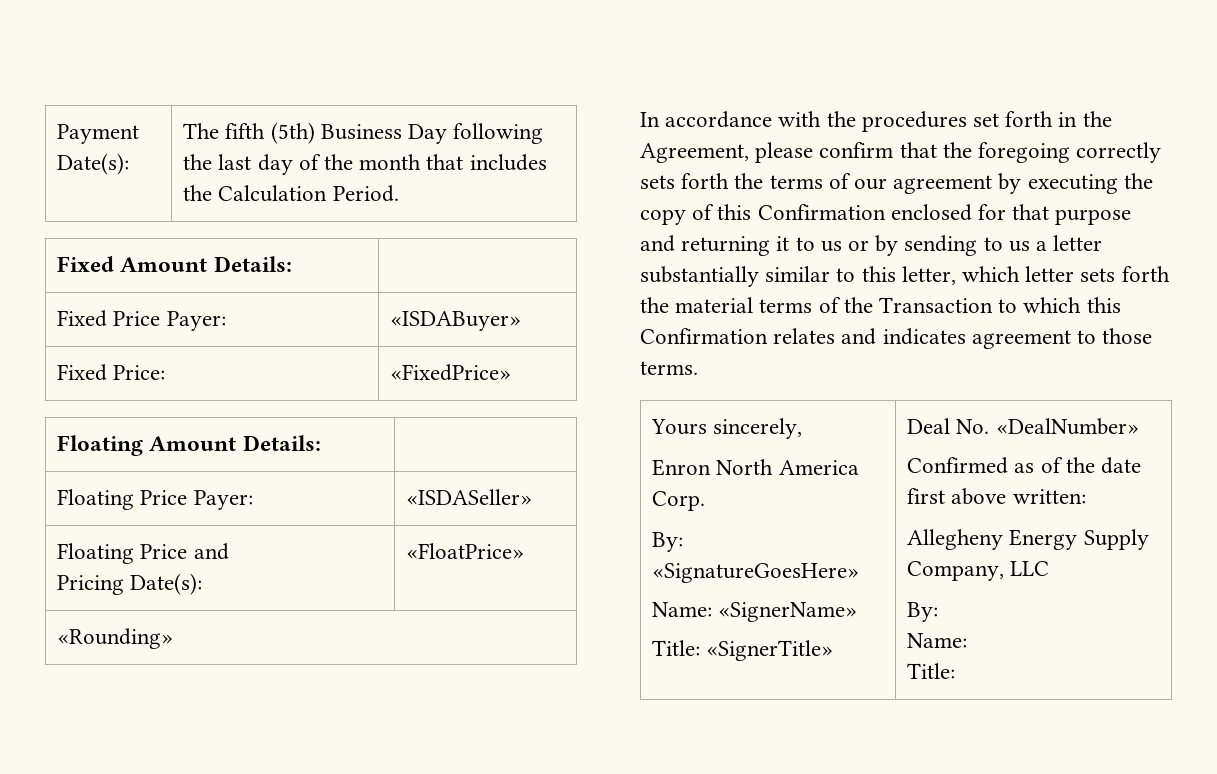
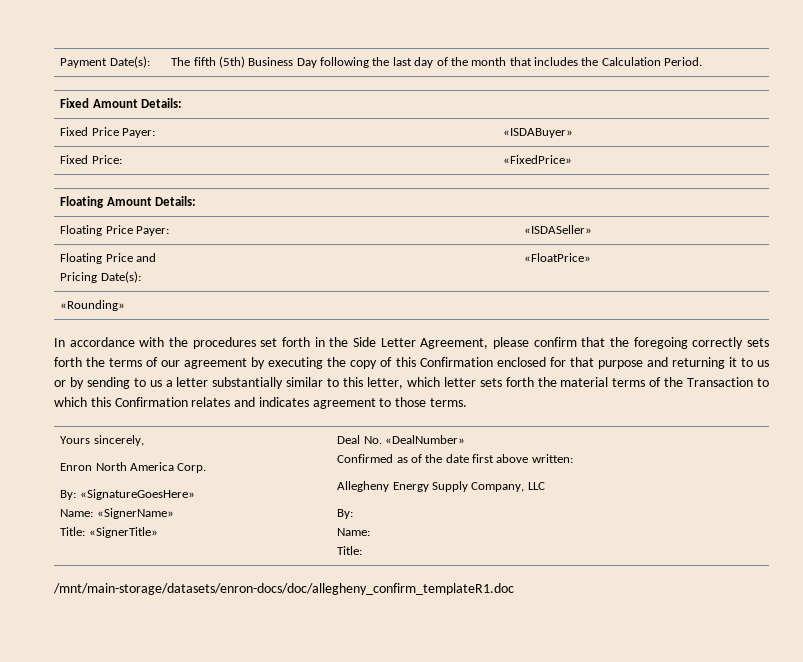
(1112, 119) none -> [353,337,416,347] Side Letter
(956, 671) none -> [53,583,514,595] // /mnt/main-storage/datasets/enron-docs/doc/allegheny_confirm_templateR1.doc

